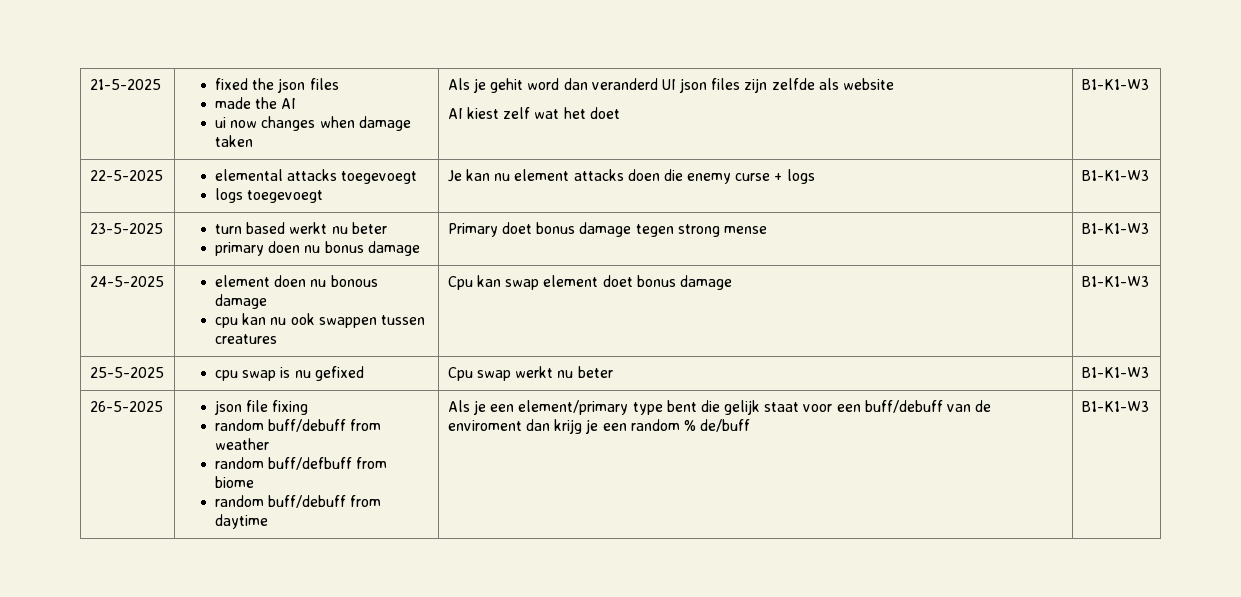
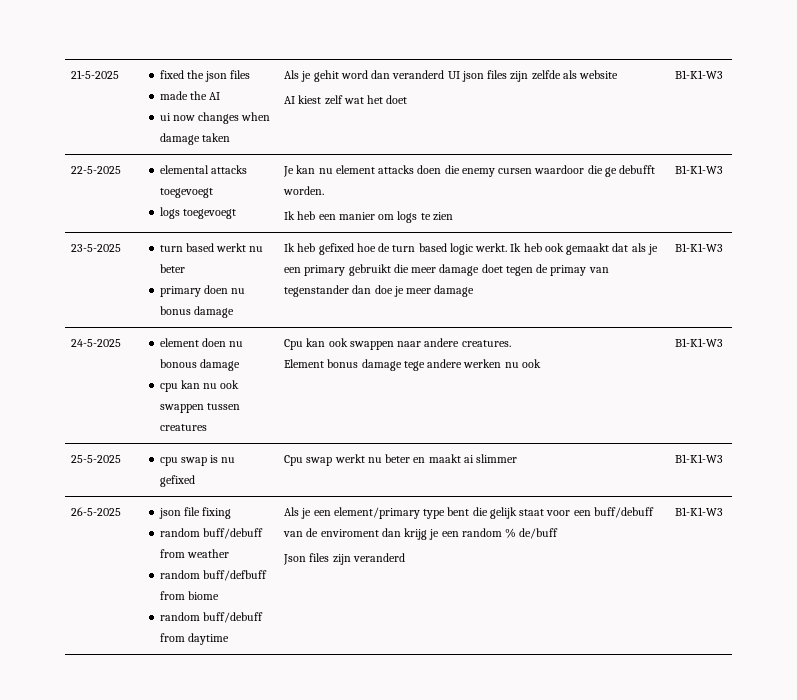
[735,169,815,184] curse + logs -> [498,165,656,177] [283,186,325,195] [284,211,453,223] cursen waardoor die ge debufft worden. // Ik heb een manier om logs te zien
[447,222,767,237] Primary doet bonus damage tegen strong mense -> [284,243,658,255] [284,264,609,276] [284,285,475,297] Ik heb gefixed hoe de turn based logic werkt. Ik heb ook gemaakt dat als je een primary gebruikt die meer damage doet tegen de primay van tegenstander dan doe je meer damage
[505,275,732,290] swap element doet bonus damage -> [328,338,511,350] [284,359,541,371] ook swappen naar andere creatures. // Element bonus damage tege andere werken nu ook
(613, 372) none -> [413,454,518,463] en maakt ai slimmer
(751, 425) none -> [283,553,405,565] // Json files zijn veranderd

